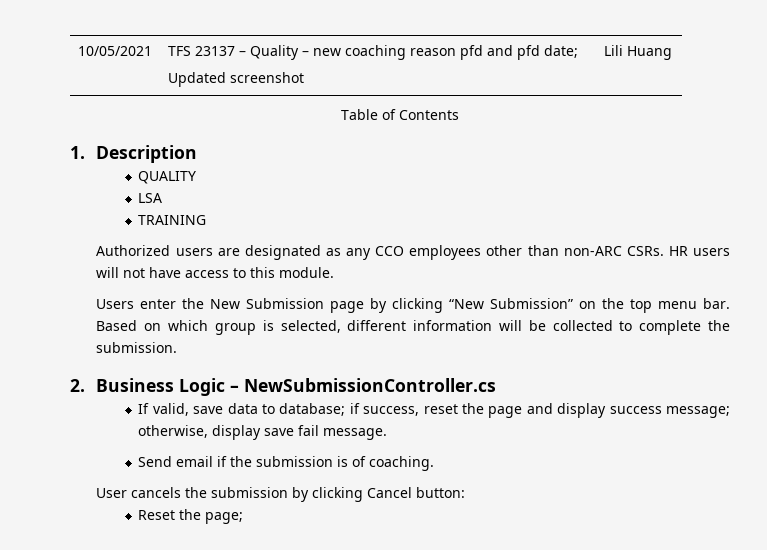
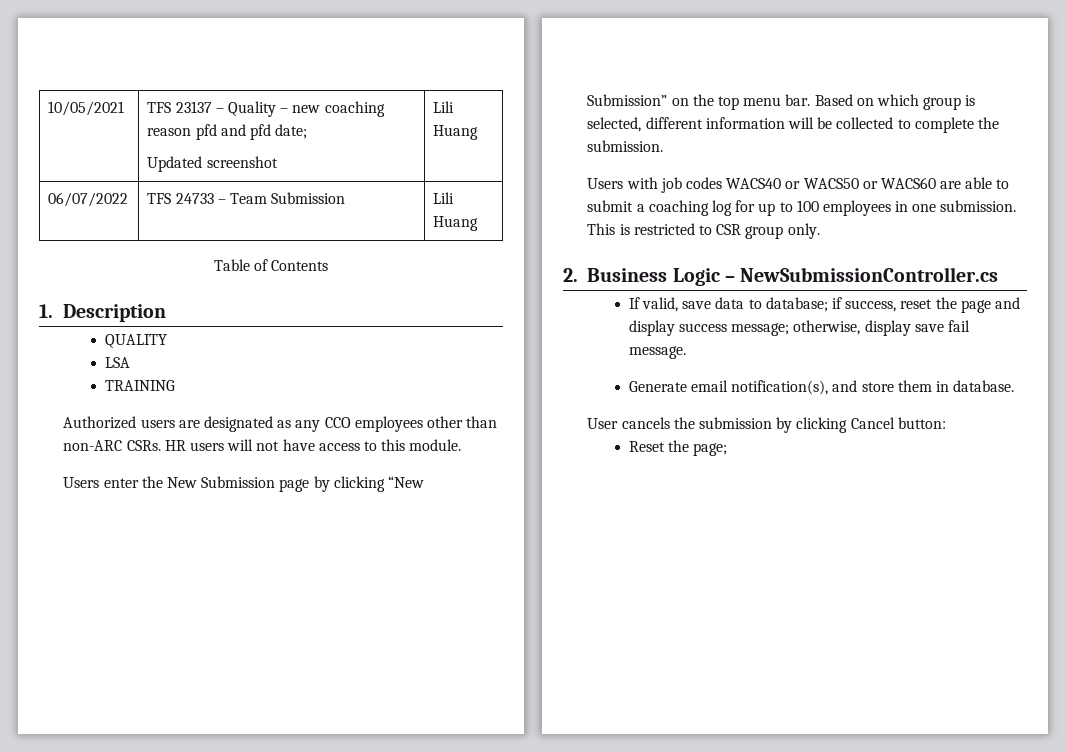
(672, 53) none -> [48,192,129,207] [147,192,346,204] [433,192,455,204] [433,216,479,231] // 06/07/2022 | TFS 24733 – Team Submission | Lili Huang
(178, 347) none -> [587,177,1010,193] [587,200,1017,216] [587,223,820,239] // Users with job codes WACS40 or WACS50 or WACS60 are able to submit a coaching log for up to 100 employees in one submission. This is restricted to CSR group only.
[138,456,435,471] Send email if the submission is of coaching. -> [628,380,1015,395] Generate email notification(s), and store them in database.

